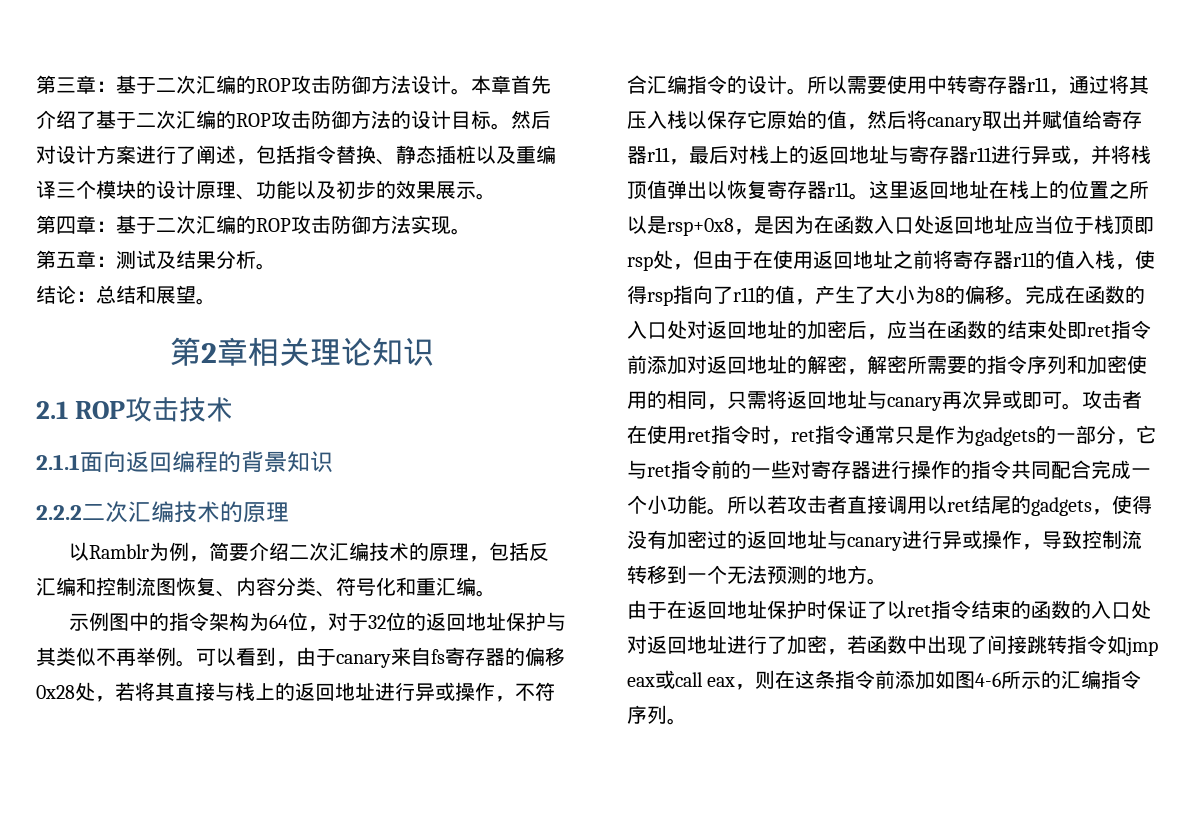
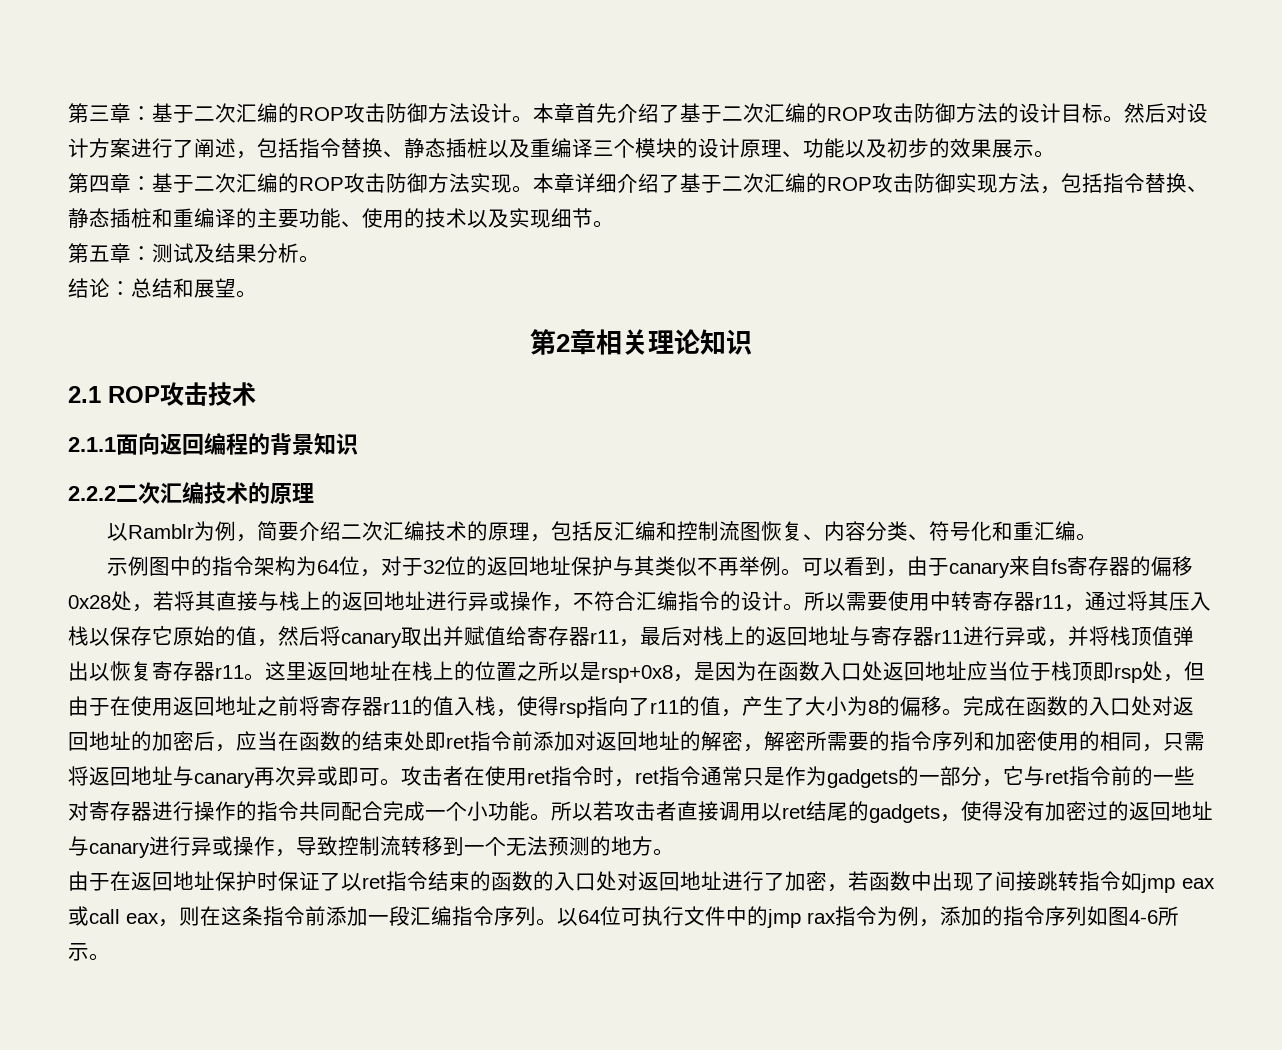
(471, 231) none -> [533,173,1208,194] [68,208,614,228] 本章详细介绍了基于二次汇编的ROP攻击防御实现方法，包括指令替换、静态插桩和重编译的主要功能、使用的技术以及实现细节。
[935,670,1142,689] [627,705,667,724] 如图4-6所示的汇编指令序列 -> [368,906,1179,928] [68,943,89,961] 一段汇编指令序列。以64位可执行文件中的jmp rax指令为例，添加的指令序列如图4-6所示

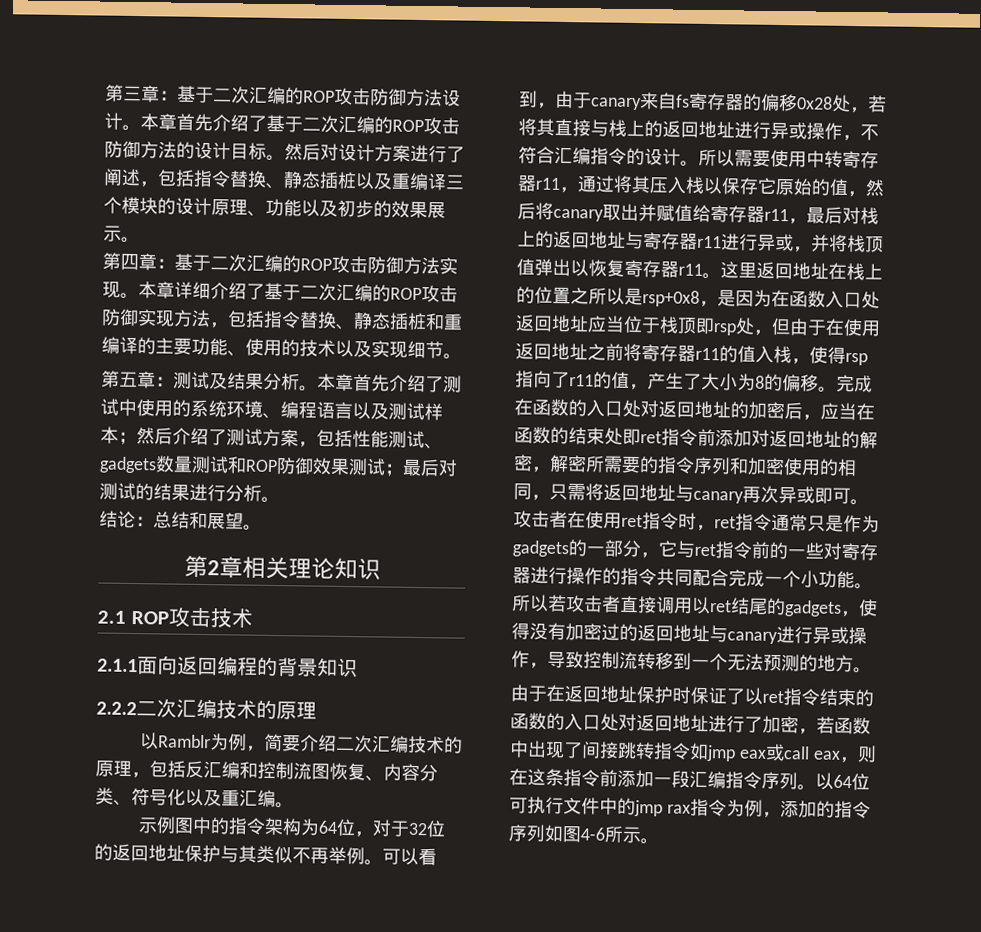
(320, 259) none -> [317,373,462,393] [100,398,443,421] [100,426,443,450] [99,455,458,477] [99,482,280,504] 本章首先介绍了测试中使用的系统环境、编程语言以及测试样本；然后介绍了测试方案，包括性能测试、gadgets数量测试和ROP防御效果测试；最后对测试的结果进行分析。
[992,521,1014,541] 和 -> [185,788,222,807] 以及

